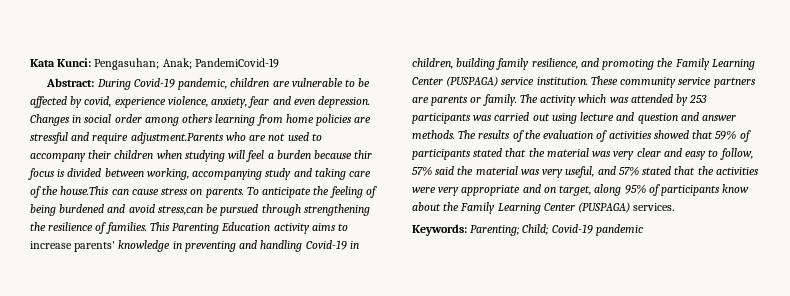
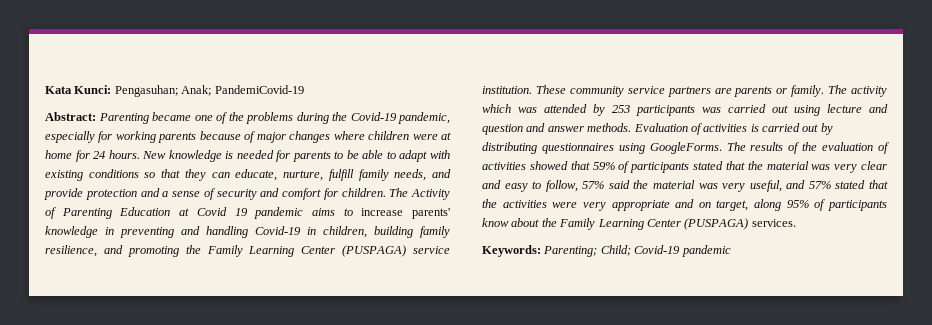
[96,78,371,90] [30,96,371,108] [30,114,372,126] [30,132,322,144] [30,150,373,162] [28,168,372,180] [30,186,377,198] [30,204,370,216] [30,222,310,234] During Covid-19 pandemic, children are vulnerable to be affected by covid, experience violence, anxiety, fear and even depression. Changes in social order among others learning from home policies are stressful and require adjustment.Parents who are not used to accompany their children when studying will feel a burden because thir focus is divided between working, accompanying study and taking care of the house.This can cause stress on parents. To anticipate the feeling of being burdened and avoid stress,can be pursued through strengthening the resilience of families. This Parenting Education activity -> [98,112,450,124] [45,131,451,143] [45,150,451,162] [45,169,451,181] [44,188,450,200] [45,207,304,219] Parenting became one of the problems during the Covid-19 pandemic, especially for working parents because of major changes where children were at home for 24 hours. New knowledge is needed for parents to be able to adapt with existing conditions so that they can educate, nurture, fulfill family needs, and provide protection and a sense of security and comfort for children. The Activity of Parenting Education at Covid 19 pandemic
(455, 134) none -> [633,123,833,135] [482,142,722,154] Evaluation of activities is carried out by distributing questionnaires using GoogleForms.

